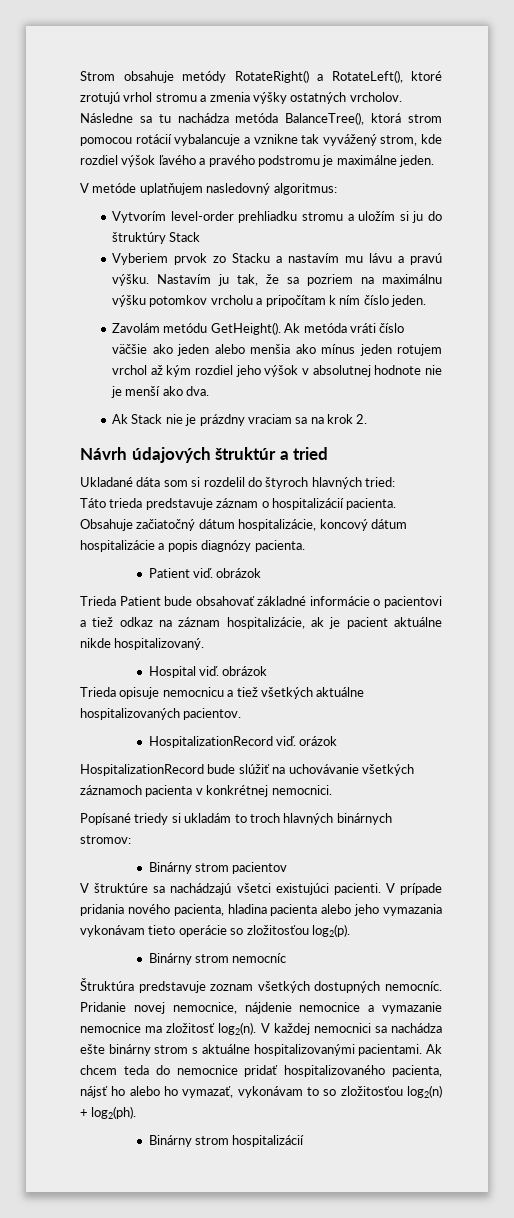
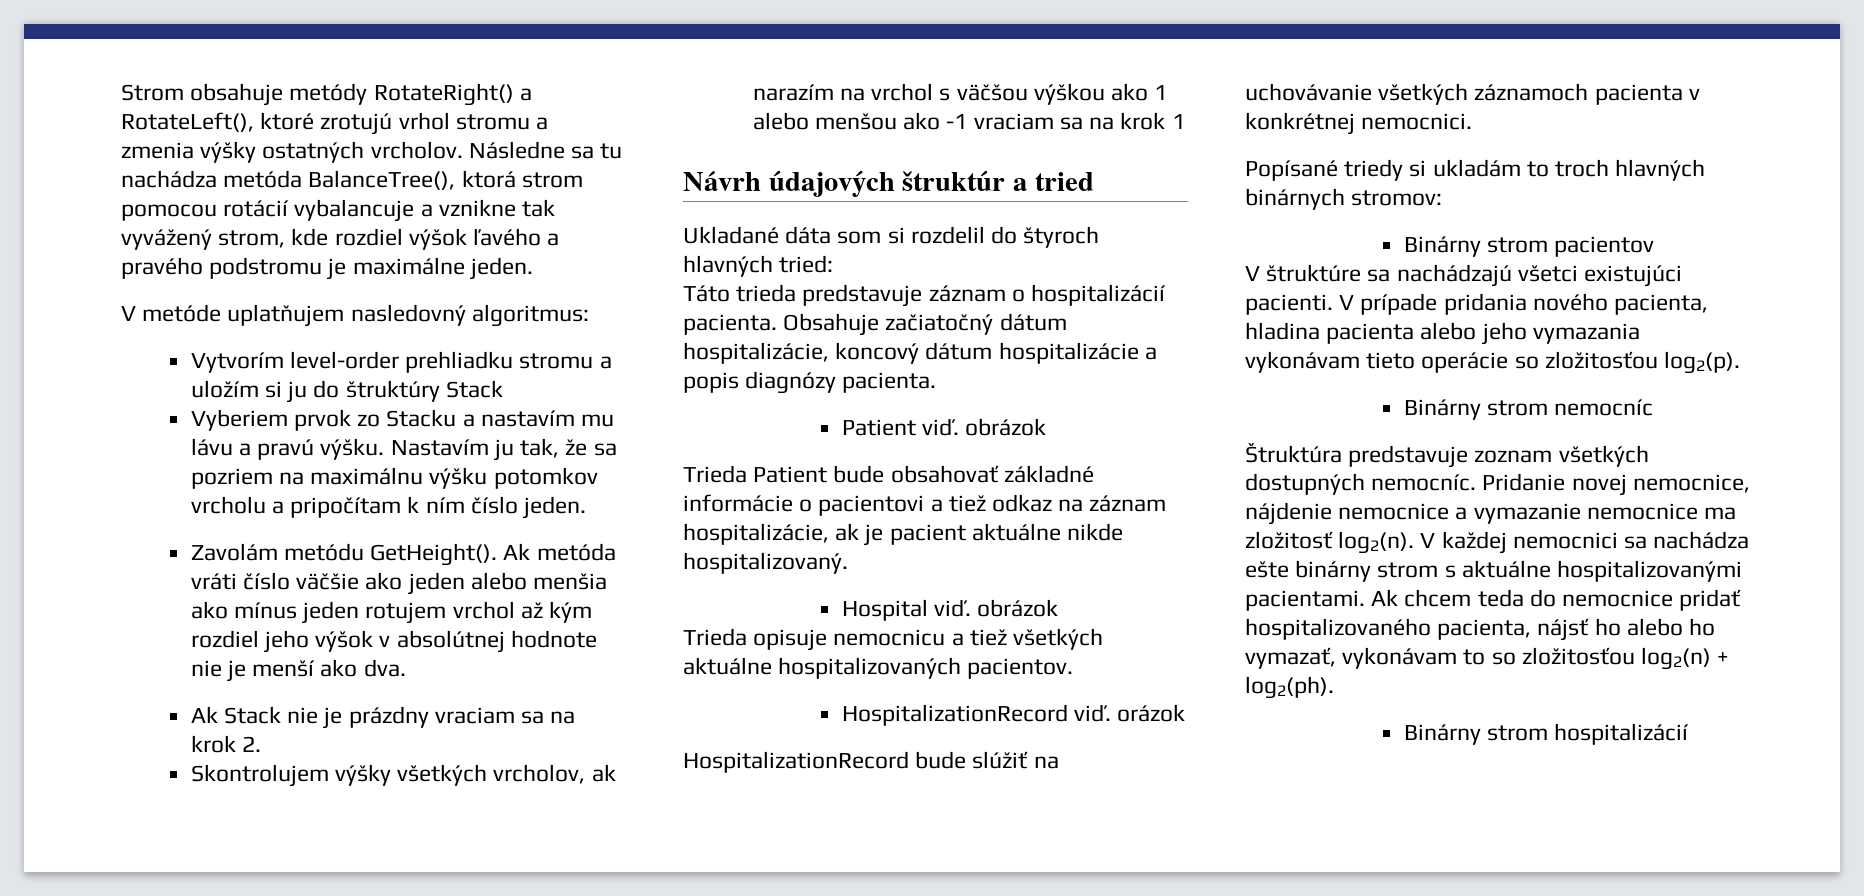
[312,365,371,377] absolutnej -> [396,630,505,653] absolútnej
(368, 419) none -> [190,764,616,787] [752,83,1168,105] [752,112,1185,130] // Skontrolujem výšky všetkých vrcholov, ak narazím na vrchol s väčšou výškou ako 1 alebo menšou ako -1 vraciam sa na krok 1

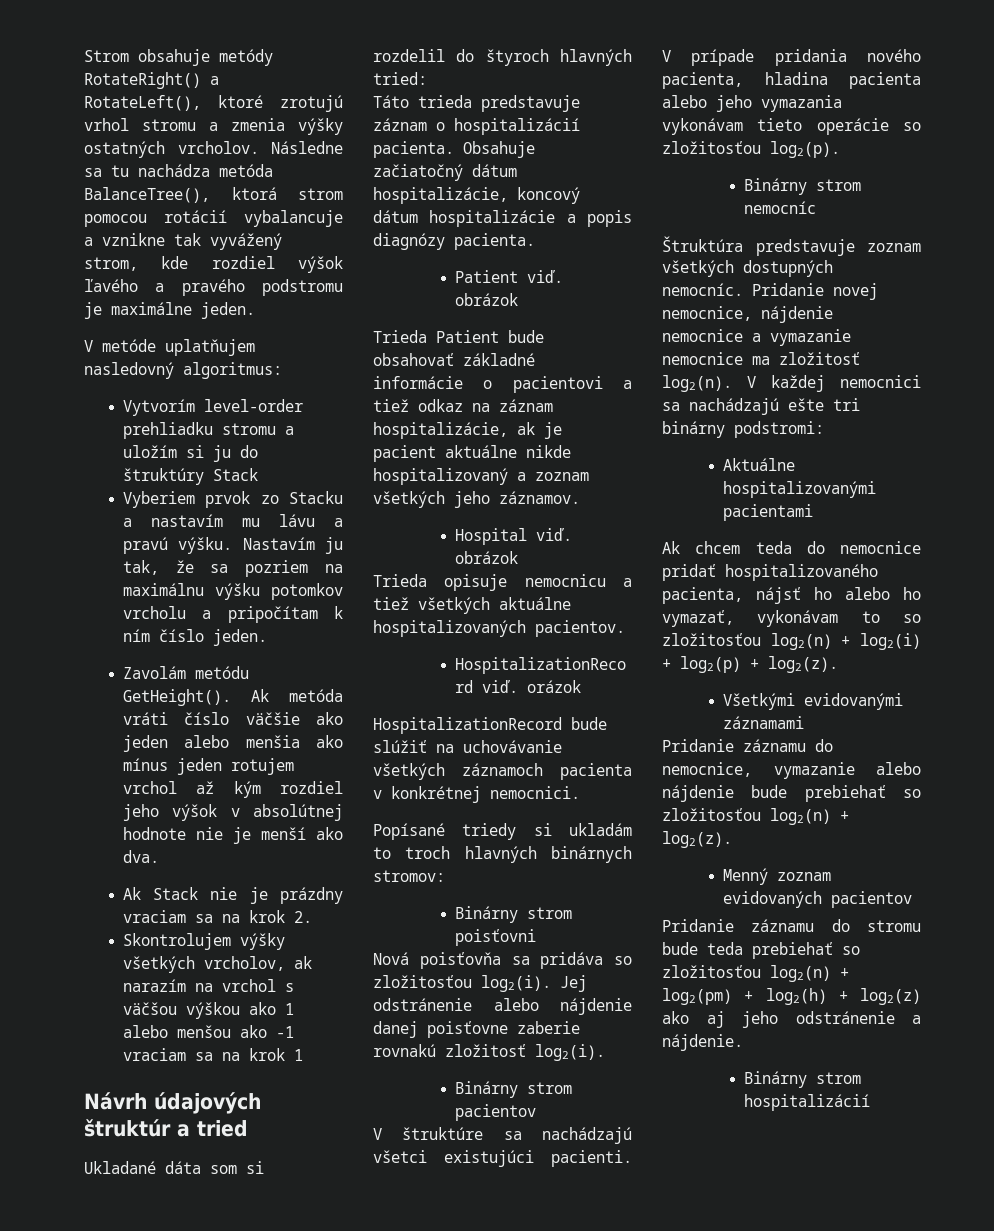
[683,552,848,574] hospitalizovaný. -> [373,468,589,485] [373,491,580,508] hospitalizovaný a zoznam všetkých jeho záznamov.
(1443, 198) none -> [455,906,573,923] [455,929,537,946] [373,952,632,969] [373,975,587,992] [373,998,632,1015] [373,1021,580,1038] [373,1044,605,1061] // Binárny strom poisťovni // Nová poisťovňa sa pridáva so zložitosťou log2(i). Jej odstránenie alebo nájdenie danej poisťovne zaberie rovnakú zložitosť log2(i).
[1653,531,1750,549] [1245,560,1743,582] [1245,590,1365,611] nachádza ešte binárny strom s aktuálne hospitalizovanými pacientami. -> [689,398,860,415] [662,421,824,438] [722,458,795,471] [722,481,876,498] [722,504,813,521] nachádzajú ešte tri binárny podstromi: // Aktuálne hospitalizovanými pacientami //
[1245,676,1334,699] log2(ph). -> [860,633,921,650] [662,656,838,673] [722,693,903,710] [722,716,804,729] [662,739,833,752] [662,762,921,779] [662,785,921,802] [662,808,849,825] [662,831,732,848] [722,868,831,885] [722,891,912,908] [662,919,921,932] [662,942,860,959] [662,965,849,982] [662,988,921,1005] [662,1011,921,1028] [662,1034,743,1051] log2(i) + log2(p) + log2(z). // Všetkými evidovanými záznamami // Pridanie záznamu do nemocnice, vymazanie alebo nájdenie bude prebiehať so zložitosťou log2(n) + log2(z). // Menný zoznam evidovaných pacientov // Pridanie záznamu do stromu bude teda prebiehať so zložitosťou log2(n) + log2(pm) + log2(h) + log2(z) ako aj jeho odstránenie a nájdenie.

